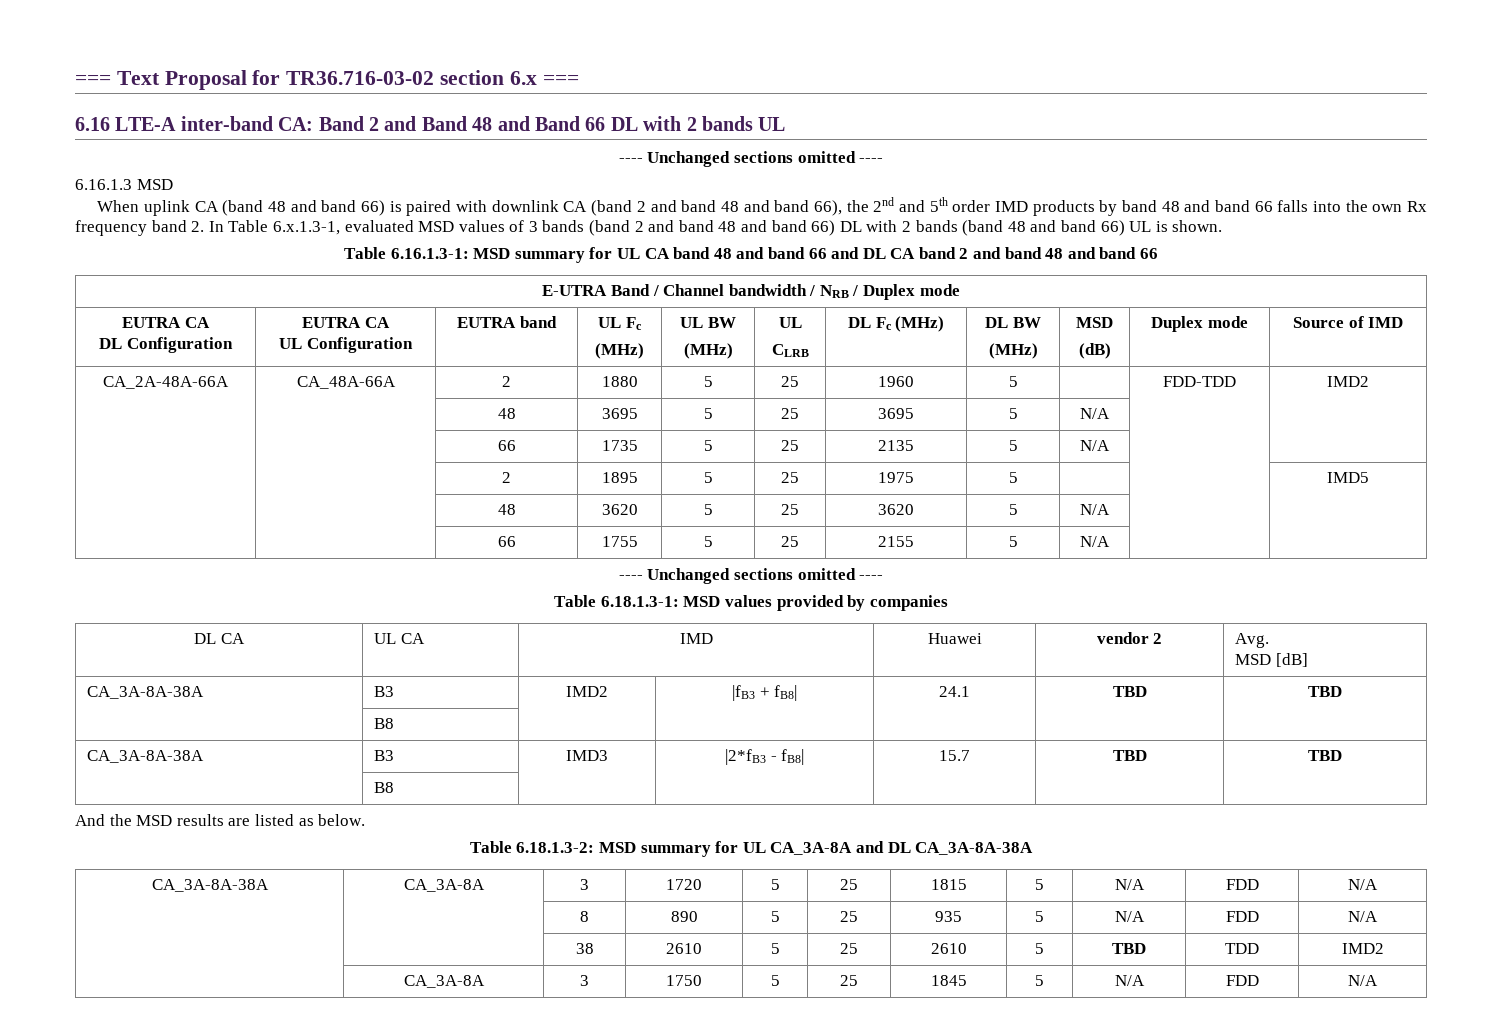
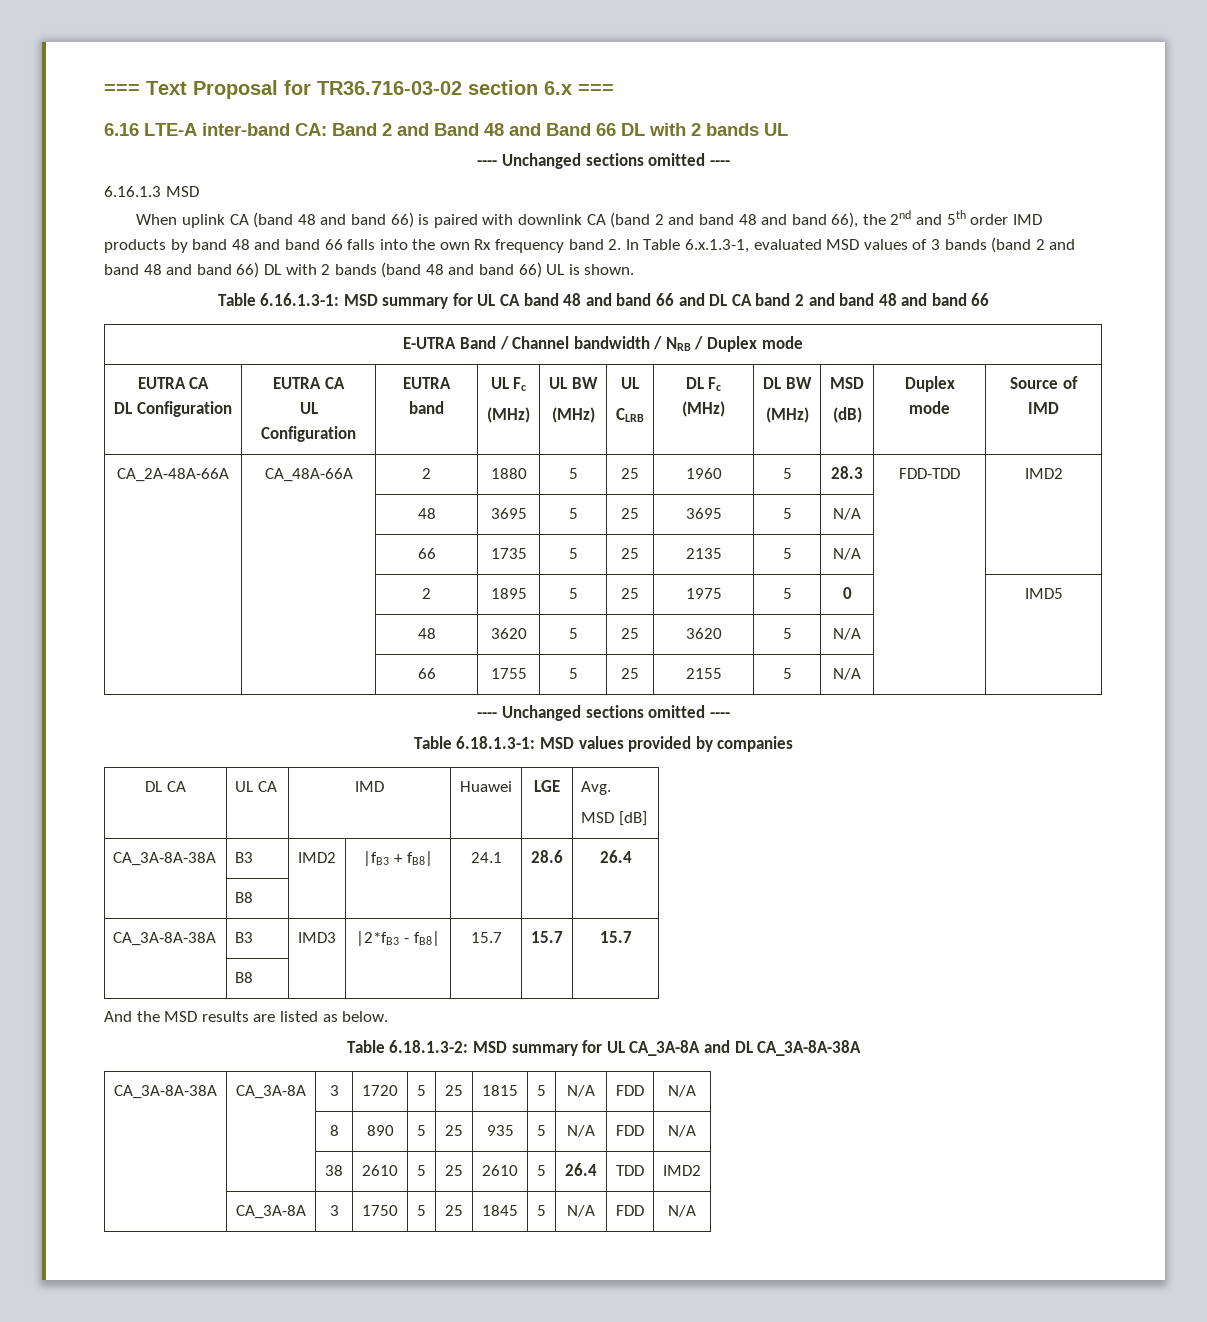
(1018, 381) none -> [831,466,863,479] 28.3
(1018, 477) none -> [842,587,852,599] 0
[1096,632,1163,644] vendor 2 -> [534,780,560,792] LGE
[1112,686,1147,697] [1308,686,1342,697] TBD | TBD -> [531,850,563,863] [599,850,632,863] 28.6 | 26.4
[1112,750,1147,761] [1308,750,1342,761] TBD | TBD -> [531,931,563,943] [599,931,632,943] 15.7 | 15.7
[1112,943,1146,954] TBD -> [565,1163,597,1176] 26.4

